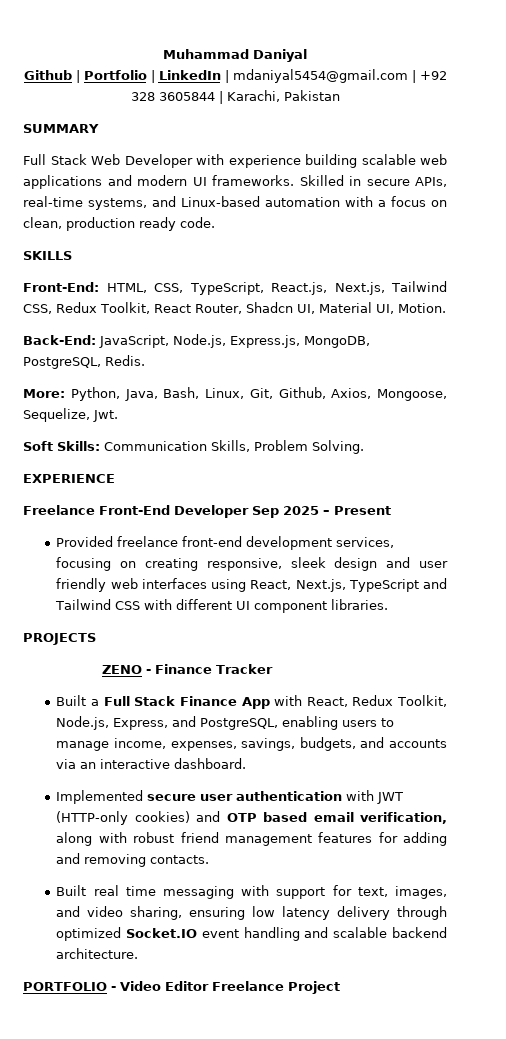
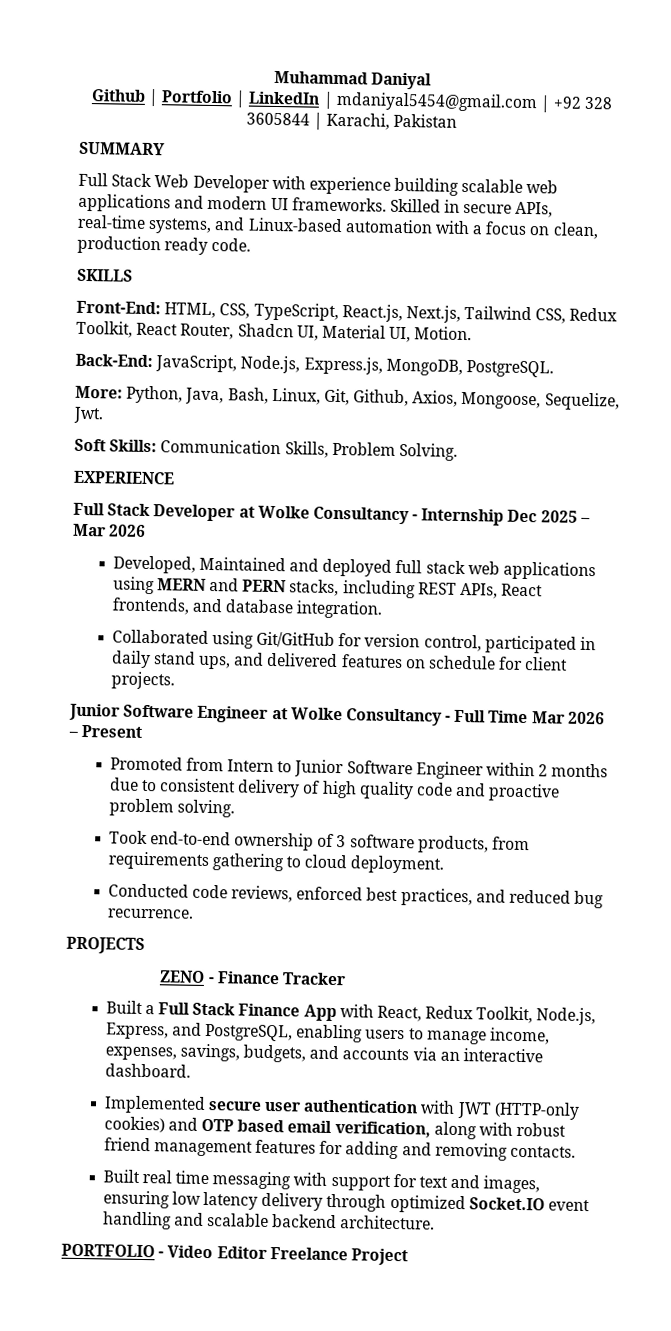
[23,355,145,369] PostgreSQL, Redis. -> [465,360,554,378] PostgreSQL.
[23,505,391,518] [56,536,395,550] [56,557,448,571] [56,578,447,592] [55,599,389,613] Freelance Front-End Developer Sep 2025 – Present // Provided freelance front-end development services, focusing on creating responsive, sleek design and user friendly web interfaces using React, Next.js, TypeScript and Tailwind CSS with different UI component libraries. -> [73,502,590,526] [73,523,147,537] [112,555,596,581] [112,576,544,599] [111,597,384,619] [111,629,596,654] [110,650,569,671] [110,671,175,690] [69,703,605,726] [68,724,144,738] [109,756,609,780] [108,777,561,802] [108,798,235,818] [108,830,530,854] [107,851,445,874] [107,883,605,909] [106,908,194,919] Full Stack Developer at Wolke Consultancy - Internship Dec 2025 – Mar 2026 // Developed, Maintained and deployed full stack web applications using MERN and PERN stacks, including REST APIs, React frontends, and database integration. // Collaborated using Git/GitHub for version control, participated in daily stand ups, and delivered features on schedule for client projects. // Junior Software Engineer at Wolke Consultancy - Full Time Mar 2026 – Present // Promoted from Intern to Junior Software Engineer within 2 months due to consistent delivery of high quality code and proactive problem solving. // Took end‑to‑end ownership of 3 software products, from requirements gathering to cloud deployment. // Conducted code reviews, enforced best practices, and reduced bug recurrence.
[357,886,447,899] [56,906,183,920] text, images, and video sharing, -> [418,1174,541,1194] text and images,

